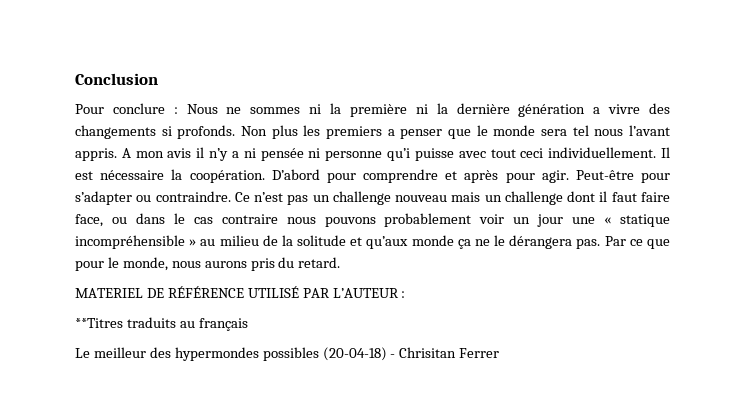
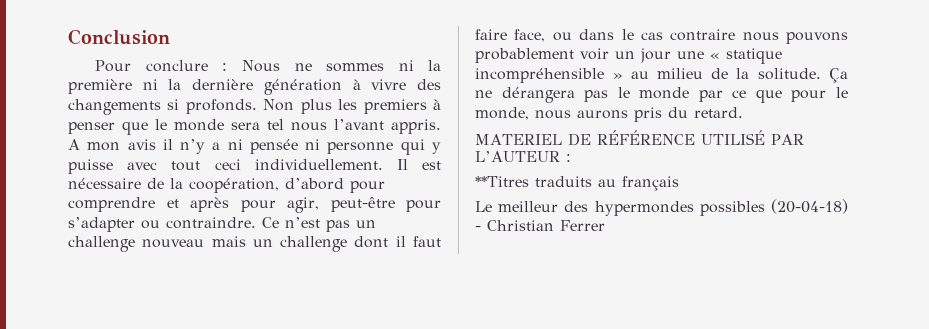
[593,107,601,114] a -> [352,79,361,90] à
[387,129,395,136] a -> [433,99,441,110] à
[387,148,411,161] qu’i -> [400,139,441,155] qui y
[171,169,320,183] la coopération. D’abord -> [147,178,344,193] de la coopération, d’abord
[541,170,634,183] agir. Peut-être -> [287,197,395,213] agir, peut-être
[297,235,626,249] solitude et qu’aux monde ça ne le dérangera pas. Par -> [757,68,848,83] [475,87,723,103] solitude. Ça ne dérangera pas le monde par
[399,347,457,358] Chrisitan -> [487,220,554,231] Christian

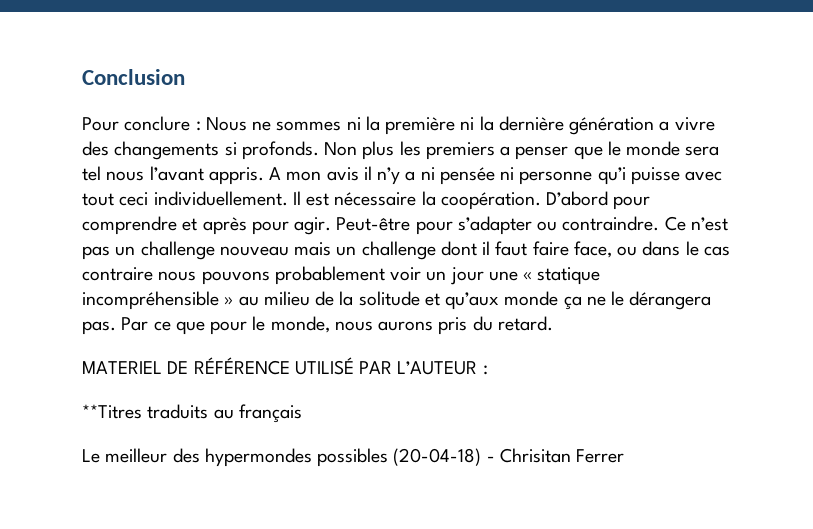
[352,79,361,90] à -> [659,121,670,131] a
[433,99,441,110] à -> [500,146,511,156] a
[400,139,441,155] qui y -> [597,167,626,185] qu’i
[147,178,344,193] de la coopération, d’abord -> [421,191,609,210] la coopération. D’abord
[287,197,395,213] agir, peut-être -> [294,217,411,235] agir. Peut-être
[757,68,848,83] [475,87,723,103] solitude. Ça ne dérangera pas le monde par -> [358,291,712,310] [82,317,149,335] solitude et qu’aux monde ça ne le dérangera pas. Par
[487,220,554,231] Christian -> [499,448,571,463] Chrisitan

